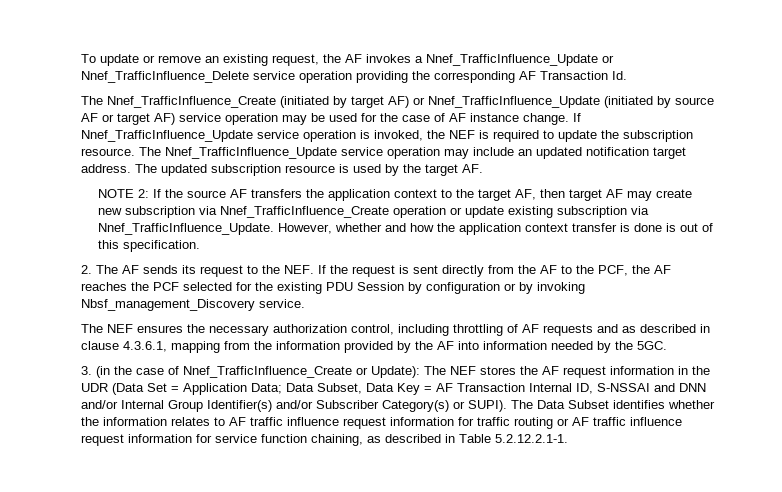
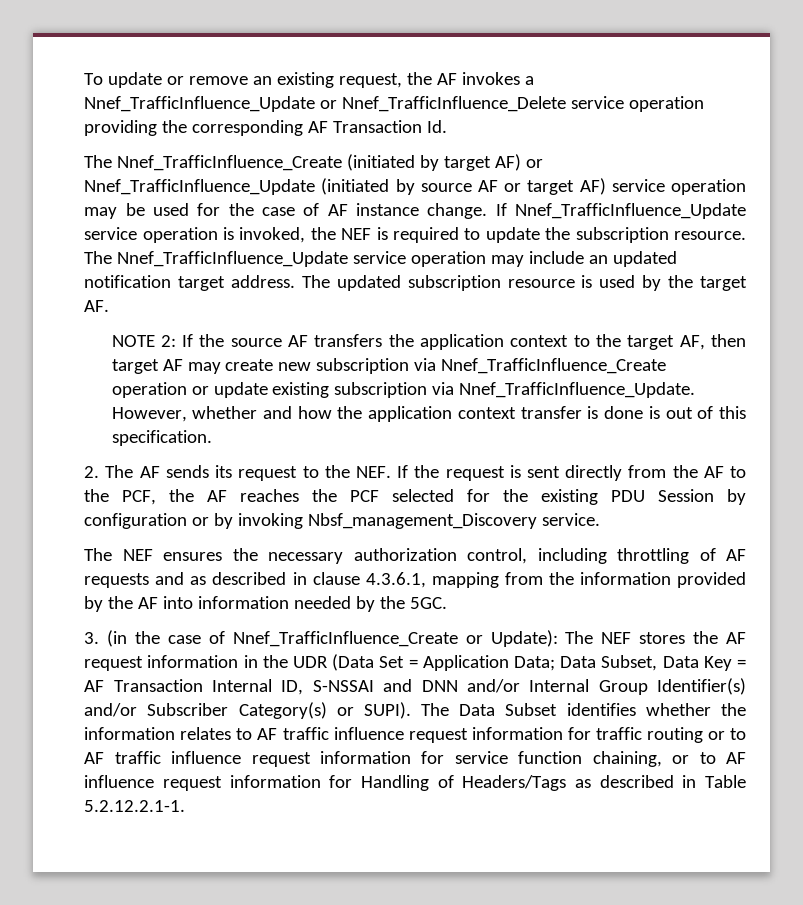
(569, 422) none -> [730,728,746,740] to
(363, 440) none -> [672,752,746,764] [84,775,567,791] or to AF influence request information for Handling of Headers/Tags

